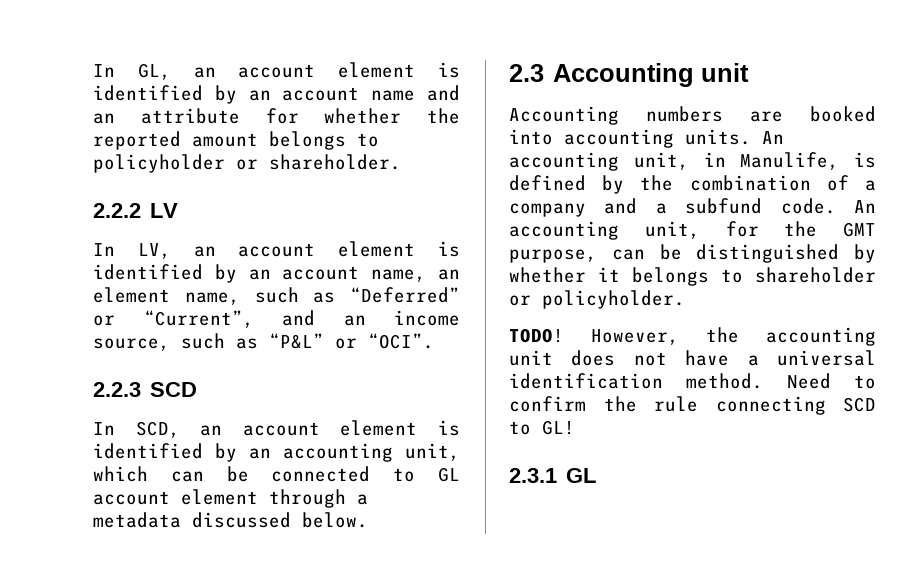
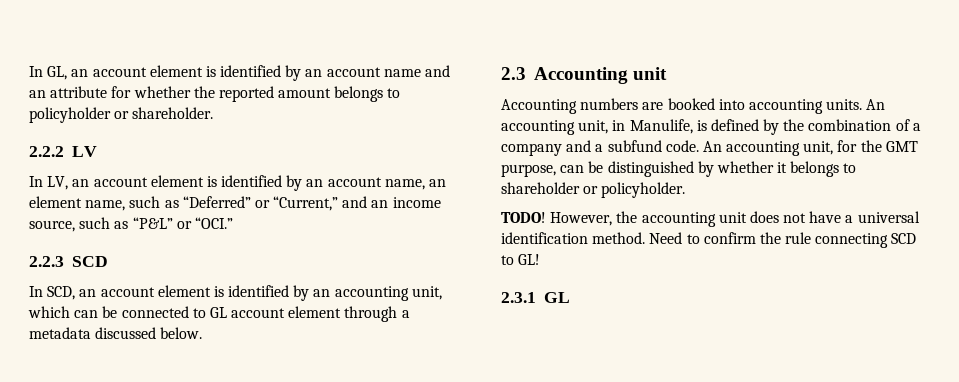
[143,310,254,328] “Current”, -> [273,196,339,211] “Current,”
[368,333,434,349] “OCI”. -> [194,217,233,229] “OCI.”

